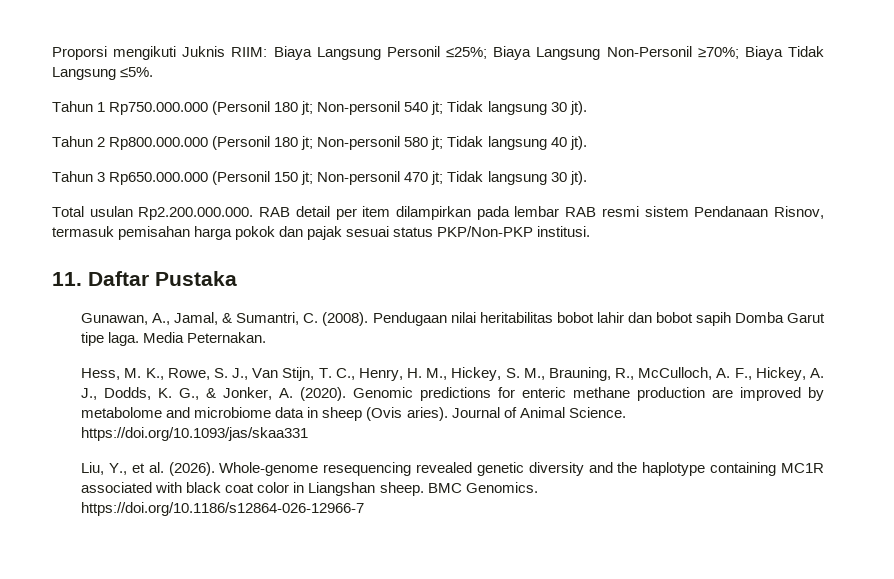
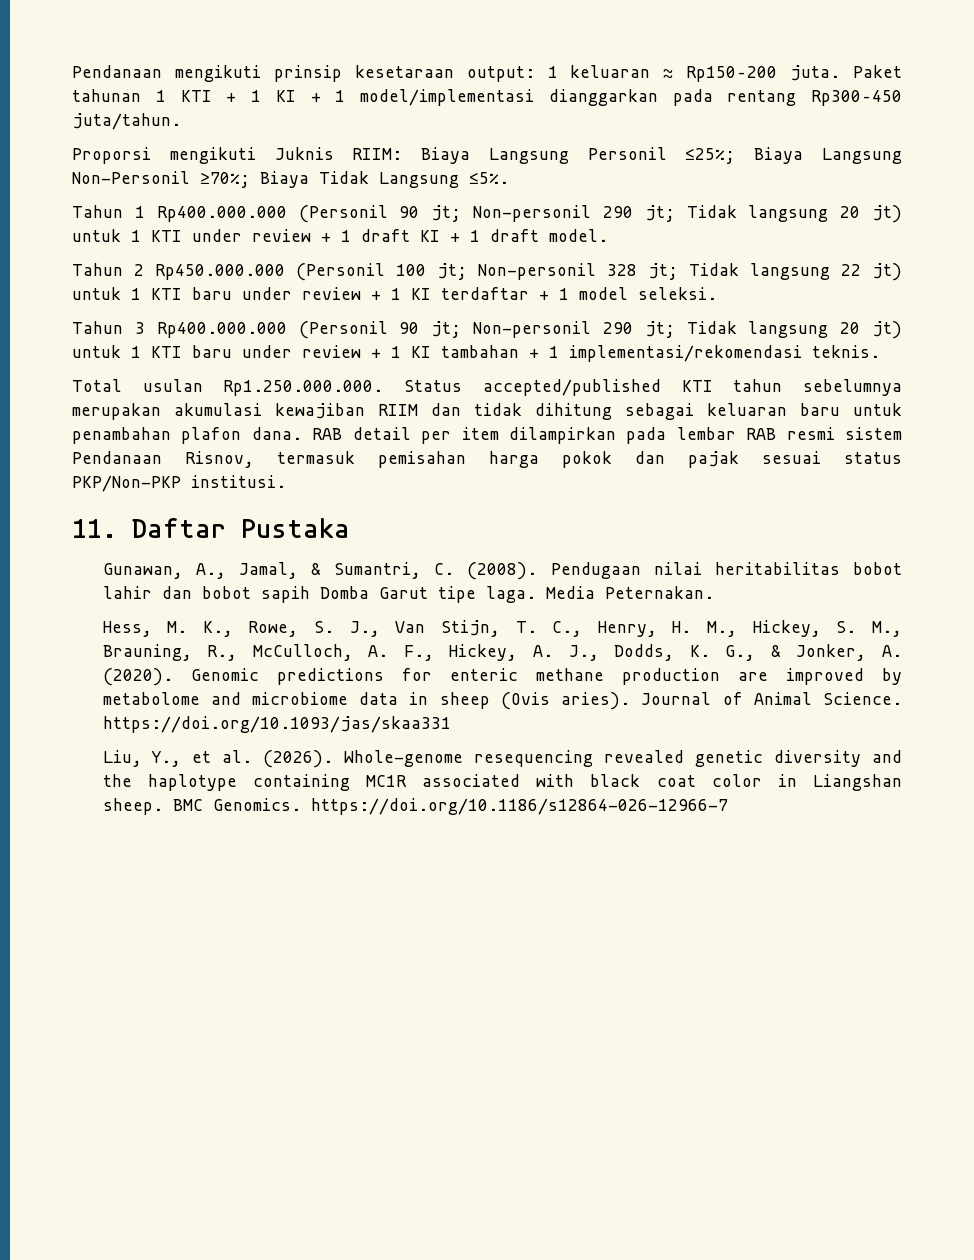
(52, 53) none -> [72,65,902,82] [72,89,902,106] [72,113,181,130] Pendanaan mengikuti prinsip kesetaraan output: 1 keluaran ≈ Rp150–200 juta. Paket tahunan 1 KTI + 1 KI + 1 model/implementasi dianggarkan pada rentang Rp300–450 juta/tahun. //
[109,101,587,115] Rp750.000.000 (Personil 180 jt; Non-personil 540 jt; Tidak langsung 30 jt). -> [156,205,903,223] [72,229,608,242] Rp400.000.000 (Personil 90 jt; Non-personil 290 jt; Tidak langsung 20 jt) untuk 1 KTI under review + 1 draft KI + 1 draft model.
[109,136,587,150] Rp800.000.000 (Personil 180 jt; Non-personil 580 jt; Tidak langsung 40 jt). -> [155,263,902,281] [72,287,717,300] Rp450.000.000 (Personil 100 jt; Non-personil 328 jt; Tidak langsung 22 jt) untuk 1 KTI baru under review + 1 KI terdaftar + 1 model seleksi.
[109,171,587,185] [52,206,254,220] Rp650.000.000 (Personil 150 jt; Non-personil 470 jt; Tidak langsung 30 jt). // Total usulan Rp2.200.000.000. -> [156,321,903,339] [72,345,880,362] [72,379,902,396] [72,403,902,420] [72,427,302,444] Rp400.000.000 (Personil 90 jt; Non-personil 290 jt; Tidak langsung 20 jt) untuk 1 KTI baru under review + 1 KI tambahan + 1 implementasi/rekomendasi teknis. // Total usulan Rp1.250.000.000. Status accepted/published KTI tahun sebelumnya merupakan akumulasi kewajiban RIIM dan tidak dihitung sebagai keluaran baru untuk penambahan plafon dana.

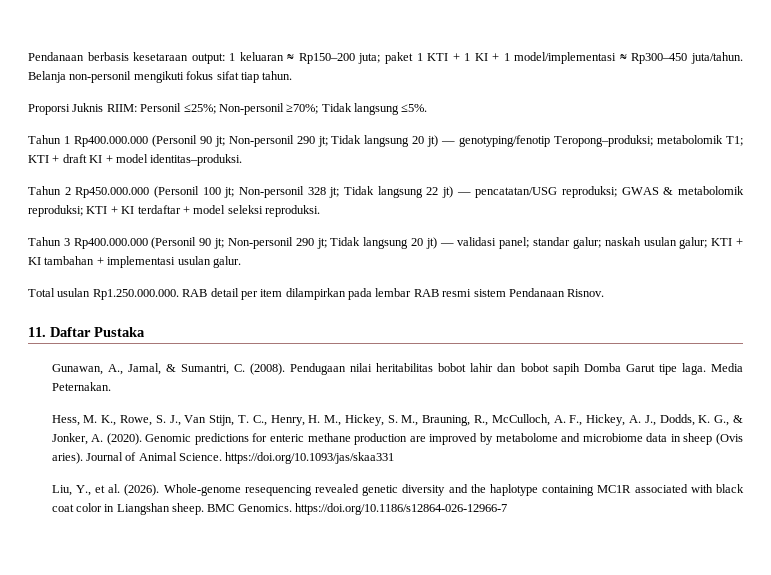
[72,65,342,82] Pendanaan mengikuti prinsip -> [28,52,129,61] Pendanaan berbasis
[790,65,902,81] [72,89,141,102] juta. Paket tahunan -> [358,52,413,64] juta; paket
[548,89,797,106] dianggarkan pada rentang -> [619,54,627,61] ≈
(181, 121) none -> [28,71,293,83] Belanja non-personil mengikuti fokus sifat tiap tahun.
[169,147,256,164] mengikuti -> (70, 109) none
[421,147,903,164] [72,171,459,188] Biaya Langsung Personil ≤25%; Biaya Langsung Non-Personil ≥70%; Biaya Tidak Langsung -> [140,103,399,115] Personil ≤25%; Non-personil ≥70%; Tidak langsung
[72,229,608,242] untuk 1 KTI under review + 1 draft KI + 1 draft model. -> [441,135,744,147] [28,154,243,166] — genotyping/fenotip Teropong–produksi; metabolomik T1; KTI + draft KI + model identitas–produksi.
[72,287,717,300] untuk 1 KTI baru under review + 1 KI terdaftar + 1 model seleksi. -> [456,186,744,198] [28,205,320,217] — pencatatan/USG reproduksi; GWAS & metabolomik reproduksi; KTI + KI terdaftar + model seleksi reproduksi.
[72,345,880,362] [72,379,902,396] [72,403,902,420] [72,427,302,444] untuk 1 KTI baru under review + 1 KI tambahan + 1 implementasi/rekomendasi teknis. // Total usulan Rp1.250.000.000. Status accepted/published KTI tahun sebelumnya merupakan akumulasi kewajiban RIIM dan tidak dihitung sebagai keluaran baru untuk penambahan plafon dana. -> [439,237,744,249] [28,256,241,268] [28,288,179,300] — validasi panel; standar galur; naskah usulan galur; KTI + KI tambahan + implementasi usulan galur. // Total usulan Rp1.250.000.000.
[185,451,902,468] [72,475,286,492] Risnov, termasuk pemisahan harga pokok dan pajak sesuai status PKP/Non-PKP institusi. -> [567,289,605,297] Risnov.

